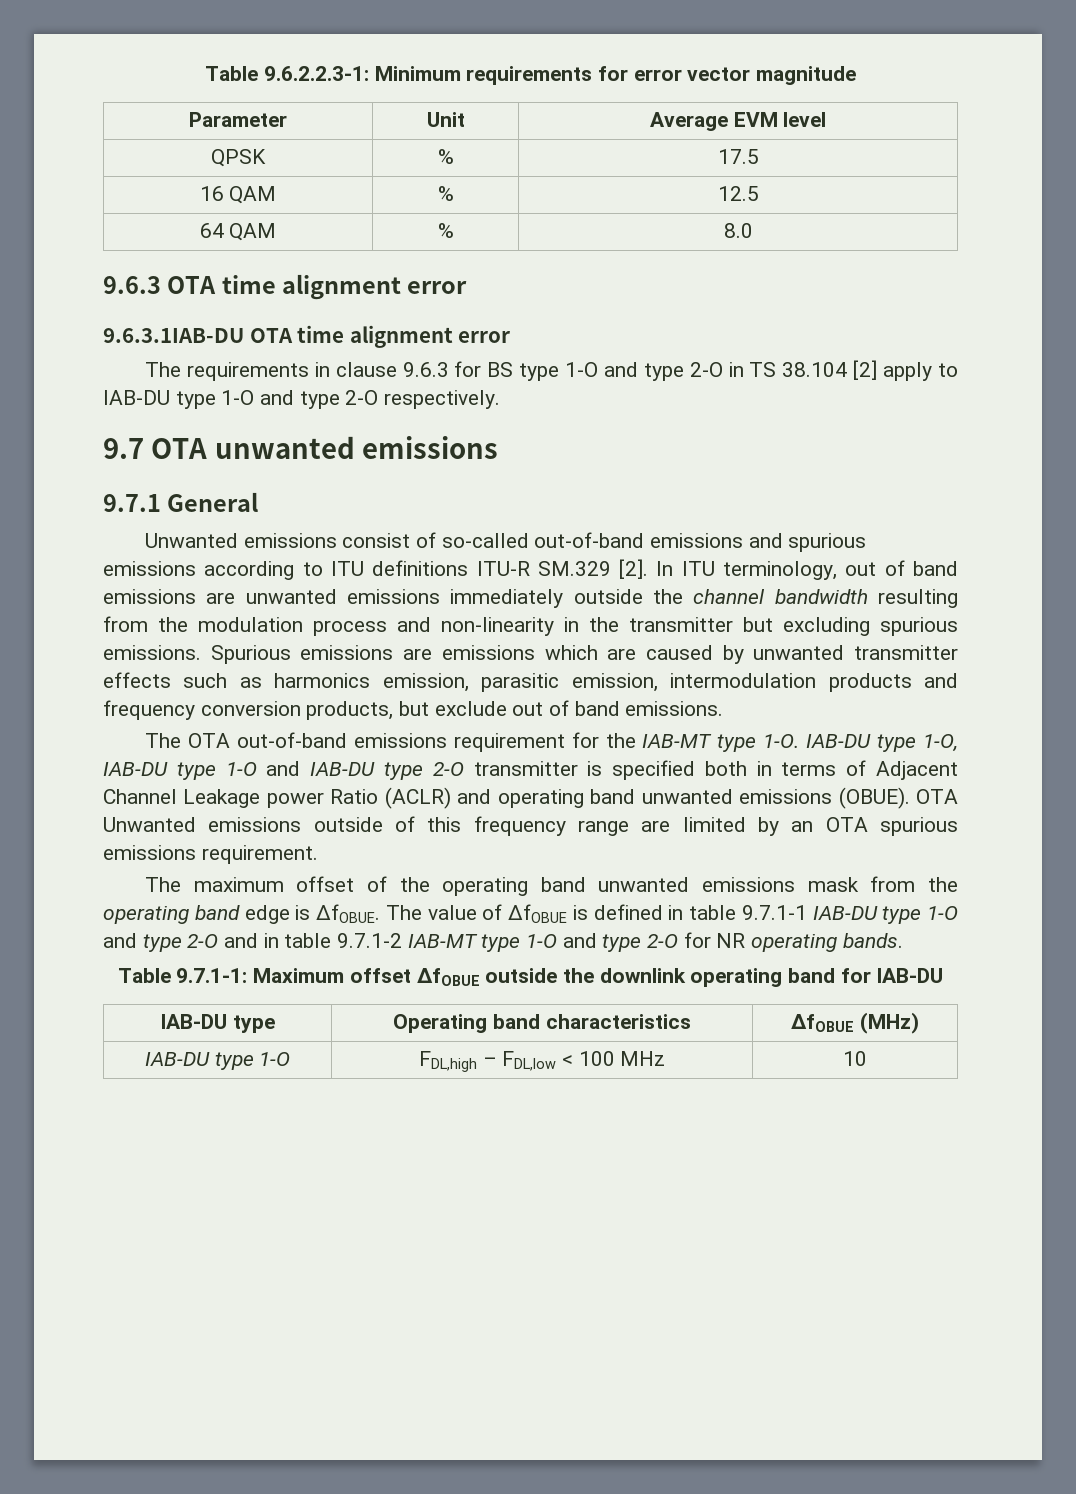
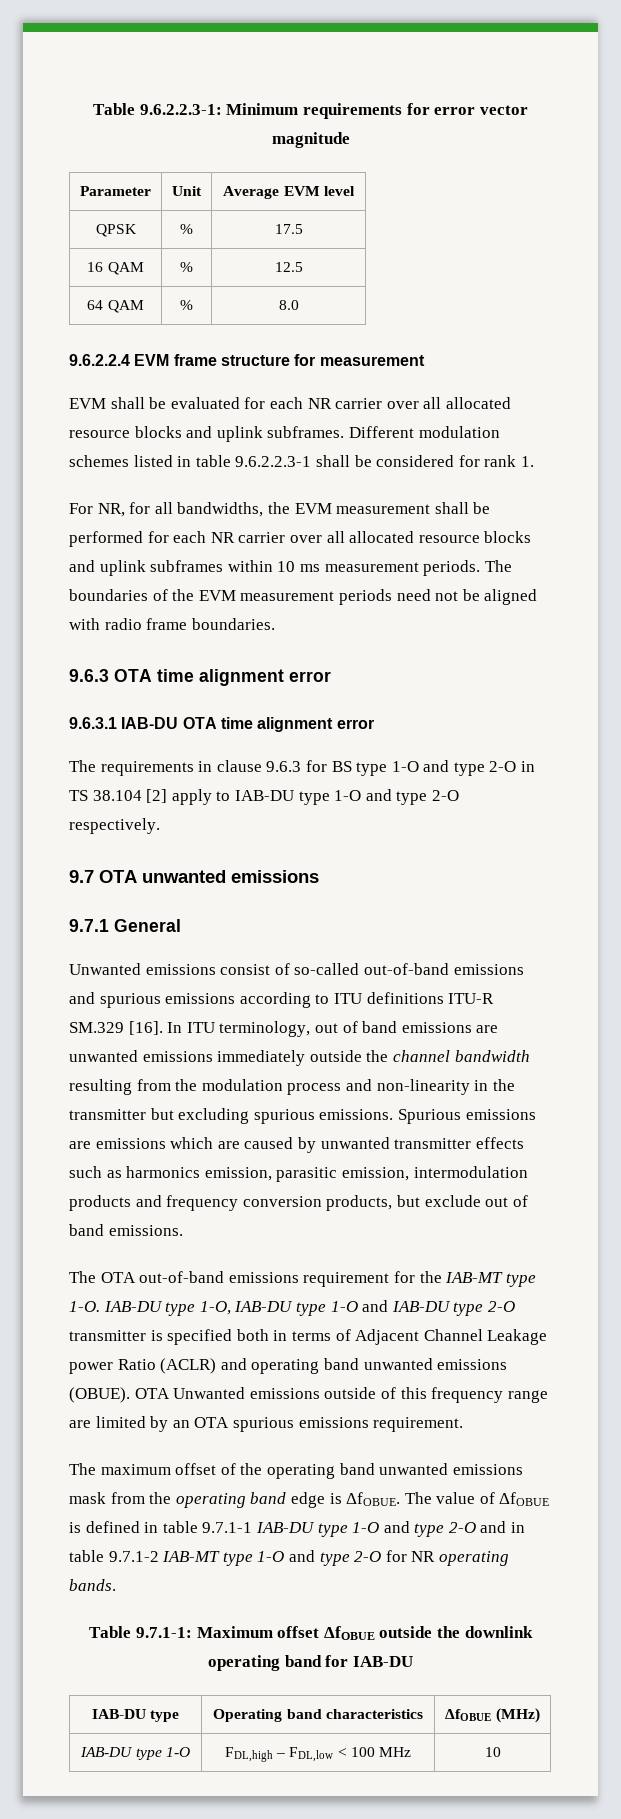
(753, 230) none -> [69,354,425,366] [69,397,511,409] [69,426,500,442] [69,455,534,467] [69,502,491,517] [69,531,532,547] [69,560,512,576] [69,589,538,605] [69,618,275,630] // 9.6.2.2.4 EVM frame structure for measurement // EVM shall be evaluated for each NR carrier over all allocated resource blocks and uplink subframes. Different modulation schemes listed in table 9.6.2.2.3-1 shall be considered for rank 1. // For NR, for all bandwidths, the EVM measurement shall be performed for each NR carrier over all allocated resource blocks and uplink subframes within 10 ms measurement periods. The boundaries of the EVM measurement periods need not be aligned with radio frame boundaries.
[103,328,244,343] 9.6.3.1IAB-DU -> [69,717,179,729] 9.6.3.1 IAB-DU
[619,559,649,579] [2]. -> [128,1021,163,1035] [16].

